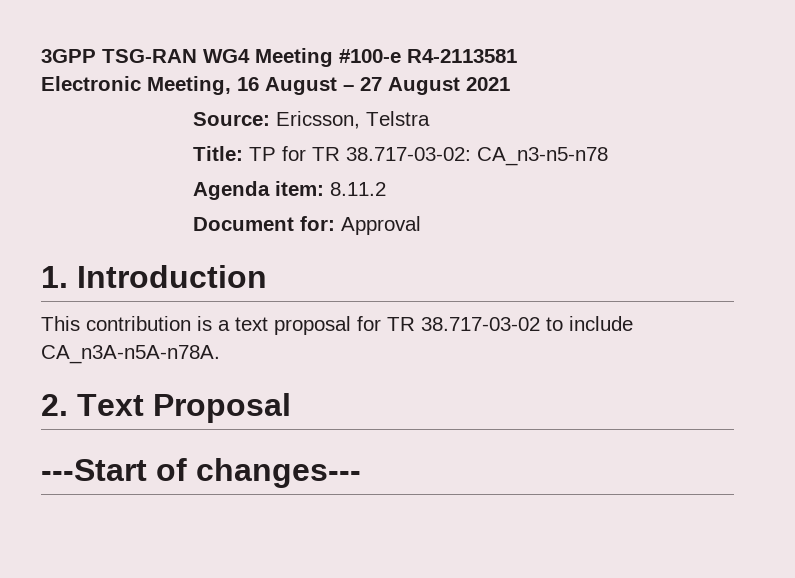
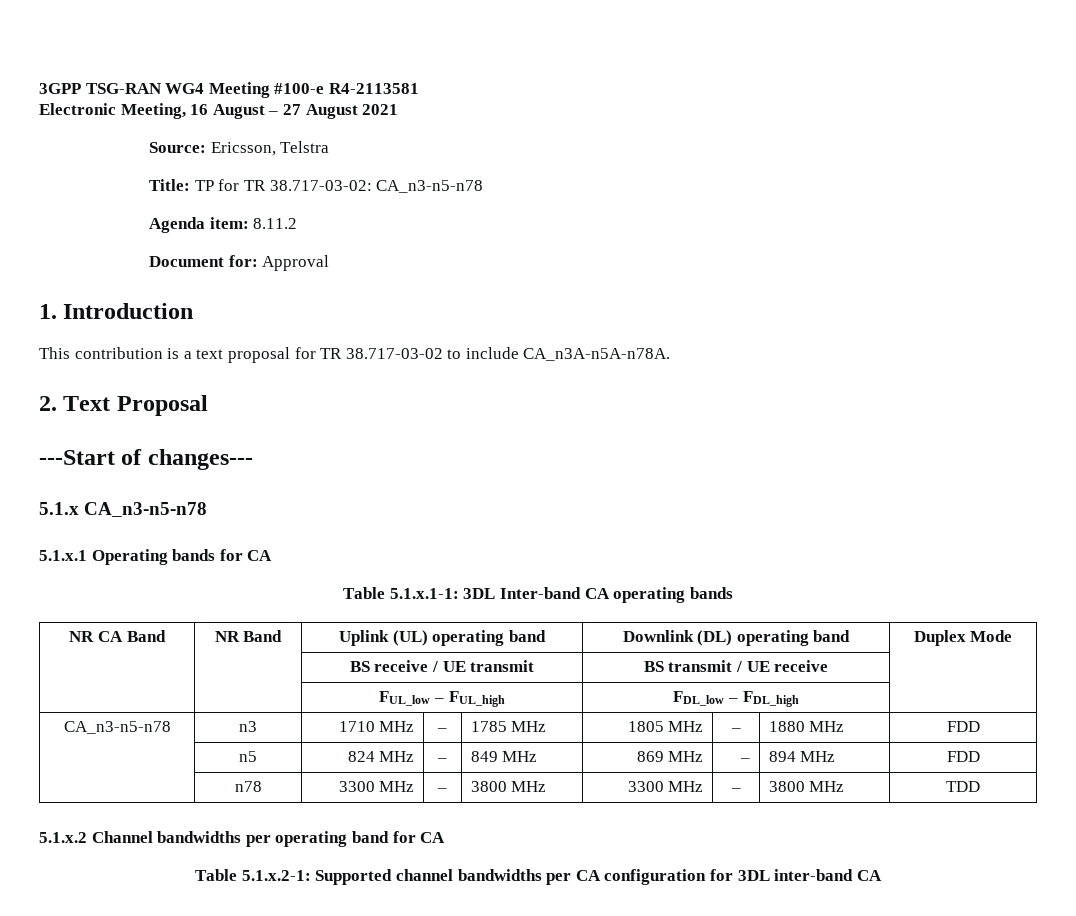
(361, 473) none -> [39,502,208,517] [39,549,273,565] [343,587,733,603] [69,630,166,642] [214,630,283,642] [339,630,546,646] [622,630,851,646] [913,630,1013,646] [349,660,535,672] [643,660,829,672] [379,691,505,707] [673,691,799,707] [63,721,171,734] [239,721,257,732] [338,721,415,732] [437,728,447,732] [470,721,547,732] [627,721,704,732] [730,728,741,732] [768,721,845,732] [946,721,980,732] [239,751,257,762] [347,751,415,762] [437,758,447,762] [470,751,538,762] [636,751,704,762] [740,758,751,762] [768,751,836,762] [946,751,980,762] [234,781,262,792] [338,781,415,792] [437,788,447,792] [470,781,547,792] [627,781,704,792] [730,788,741,792] [768,781,845,792] [946,781,980,792] [39,831,446,847] [195,869,882,885] // 5.1.x CA_n3-n5-n78 // 5.1.x.1 Operating bands for CA // Table 5.1.x.1-1: 3DL Inter-band CA operating bands // NR CA Band | NR Band | Uplink (UL) operating band | Downlink (DL) operating band | Duplex Mode // | | BS receive / UE transmit | BS transmit / UE receive | // | | FUL_low – FUL_high | FDL_low – FDL_high | // CA_n3-n5-n78 | n3 | 1710 MHz | – | 1785 MHz | 1805 MHz | – | 1880 MHz | FDD // | n5 | 824 MHz | – | 849 MHz | 869 MHz | – | 894 MHz | FDD // | n78 | 3300 MHz | – | 3800 MHz | 3300 MHz | – | 3800 MHz | TDD // 5.1.x.2 Channel bandwidths per operating band for CA // Table 5.1.x.2-1: Supported channel bandwidths per CA configuration for 3DL inter-band CA

